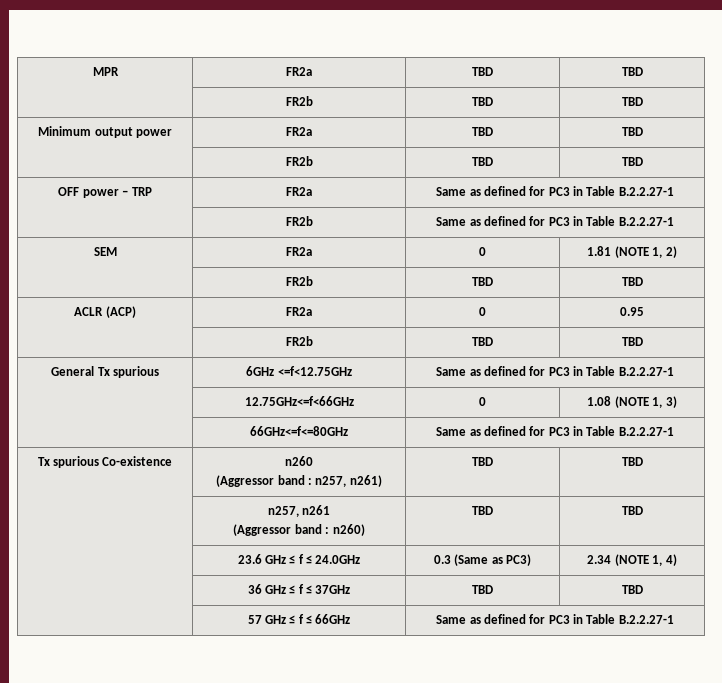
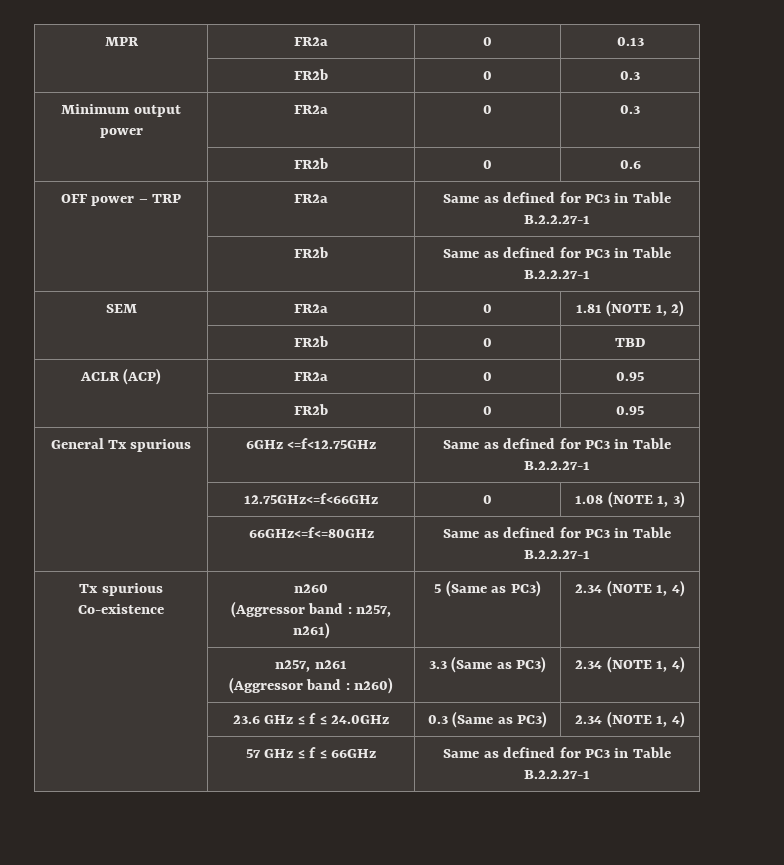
[472,67,493,76] [621,67,643,76] [285,96,313,106] [472,97,493,106] [621,97,643,106] TBD | TBD // | FR2b | TBD | TBD -> [483,37,492,46] [616,37,644,46] [294,69,328,80] [483,71,492,80] [620,71,640,80] 0 | 0.13 // | FR2b | 0 | 0.3
[472,127,493,136] [621,127,643,136] [285,156,313,166] [472,157,493,166] [621,157,643,166] TBD | TBD // | FR2b | TBD | TBD -> [483,105,492,114] [620,105,640,114] [294,158,328,169] [483,160,492,169] [619,160,641,169] 0 | 0.3 // | FR2b | 0 | 0.6
[472,277,493,286] TBD -> [483,338,492,347] 0
[472,337,493,346] [621,337,643,346] TBD | TBD -> [483,406,492,415] [616,406,644,415] 0 | 0.95
[472,457,493,466] [621,457,643,466] TBD | TBD -> [434,580,541,597] [575,580,685,597] 5 (Same as PC3) | 2.34 (NOTE 1, 4)
[472,506,493,515] [621,506,643,515] TBD | TBD -> [428,656,547,673] [575,656,685,673] 3.3 (Same as PC3) | 2.34 (NOTE 1, 4)
[247,584,351,594] [472,585,493,594] [621,585,643,594] // | 36 GHz ≤ f ≤ 37GHz | TBD | TBD -> (685, 719) none

